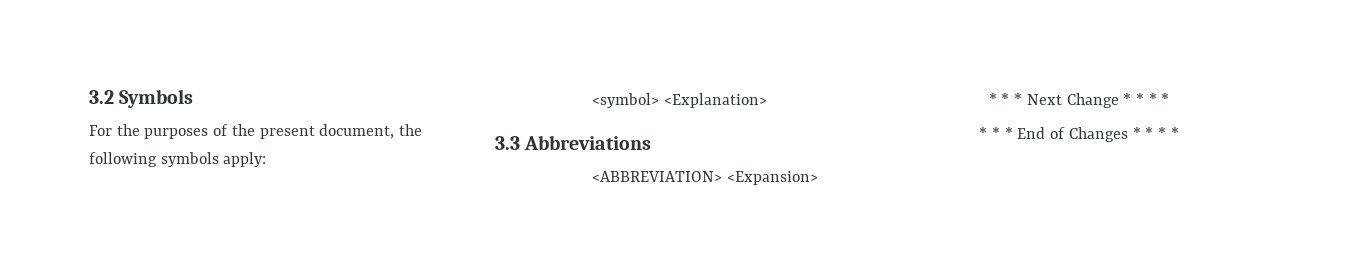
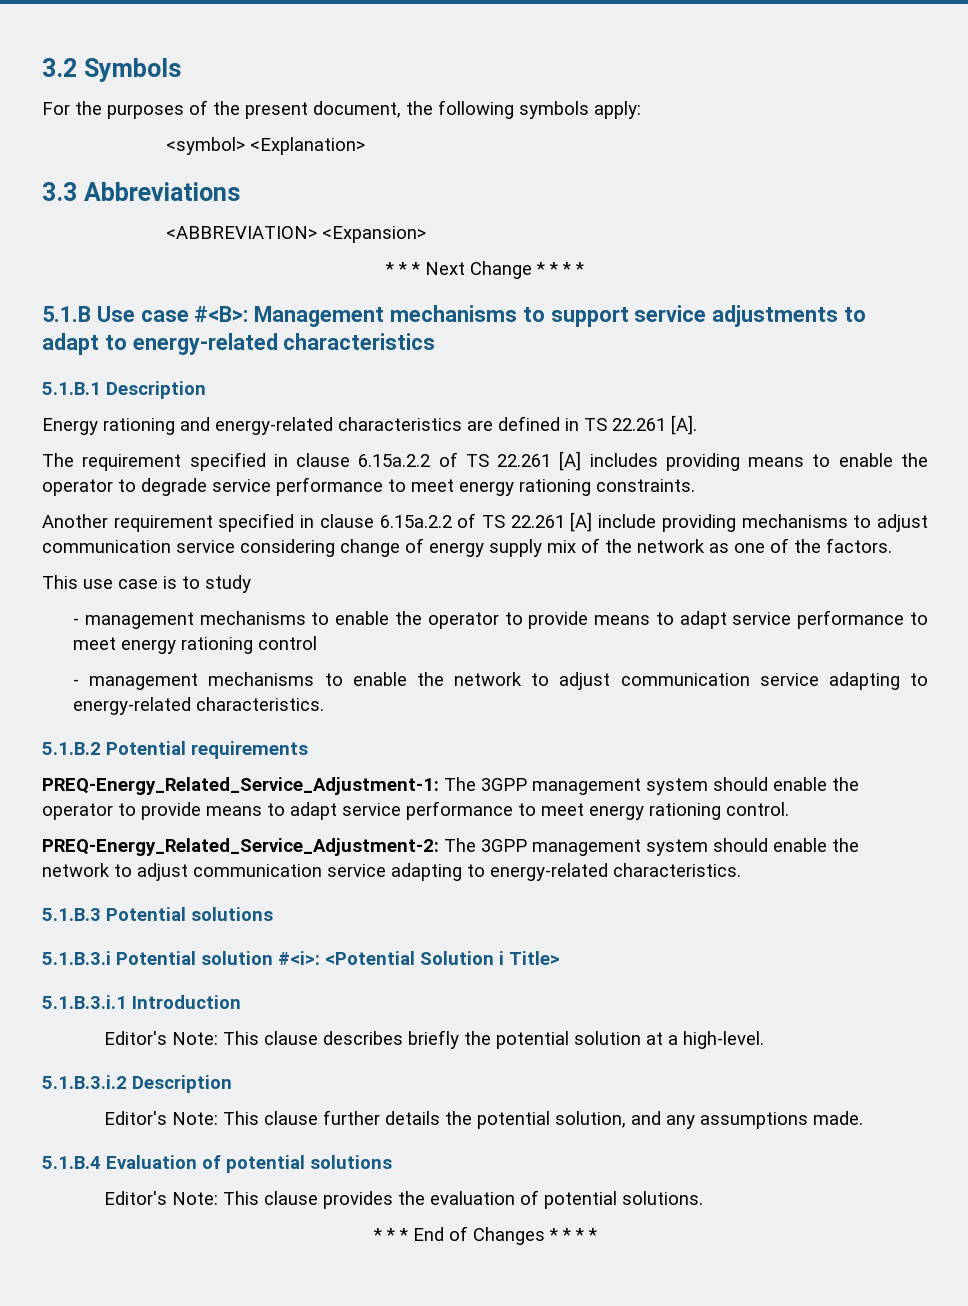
(1170, 99) none -> [42,305,867,327] [42,333,436,355] [42,381,206,399] [42,415,697,435] [42,451,928,471] [42,477,695,496] [42,512,928,532] [42,538,892,557] [42,575,251,593] [73,610,929,629] [73,636,318,654] [73,672,929,690] [73,697,325,715] [42,741,308,759] [42,777,859,795] [42,801,789,820] [42,838,859,856] [42,863,741,881] [42,907,273,921] [42,951,560,965] [42,995,241,1009] [104,1030,765,1049] [42,1075,232,1093] [104,1110,864,1129] [42,1155,392,1173] [104,1190,704,1209] // 5.1.B Use case #<B>: Management mechanisms to support service adjustments to adapt to energy-related characteristics // 5.1.B.1 Description // Energy rationing and energy-related characteristics are defined in TS 22.261 [A]. // The requirement specified in clause 6.15a.2.2 of TS 22.261 [A] includes providing means to enable the operator to degrade service performance to meet energy rationing constraints. // Another requirement specified in clause 6.15a.2.2 of TS 22.261 [A] include providing mechanisms to adjust communication service considering change of energy supply mix of the network as one of the factors. // This use case is to study // - management mechanisms to enable the operator to provide means to adapt service performance to meet energy rationing control // - management mechanisms to enable the network to adjust communication service adapting to energy-related characteristics. // 5.1.B.2 Potential requirements // PREQ-Energy_Related_Service_Adjustment-1: The 3GPP management system should enable the operator to provide means to adapt service performance to meet energy rationing control. // PREQ-Energy_Related_Service_Adjustment-2: The 3GPP management system should enable the network to adjust communication service adapting to energy-related characteristics. // 5.1.B.3 Potential solutions // 5.1.B.3.i Potential solution #<i>: <Potential Solution i Title> // 5.1.B.3.i.1 Introduction // Editor's Note: This clause describes briefly the potential solution at a high-level. // 5.1.B.3.i.2 Description // Editor's Note: This clause further details the potential solution, and any assumptions made. // 5.1.B.4 Evaluation of potential solutions // Editor's Note: This clause provides the evaluation of potential solutions.

